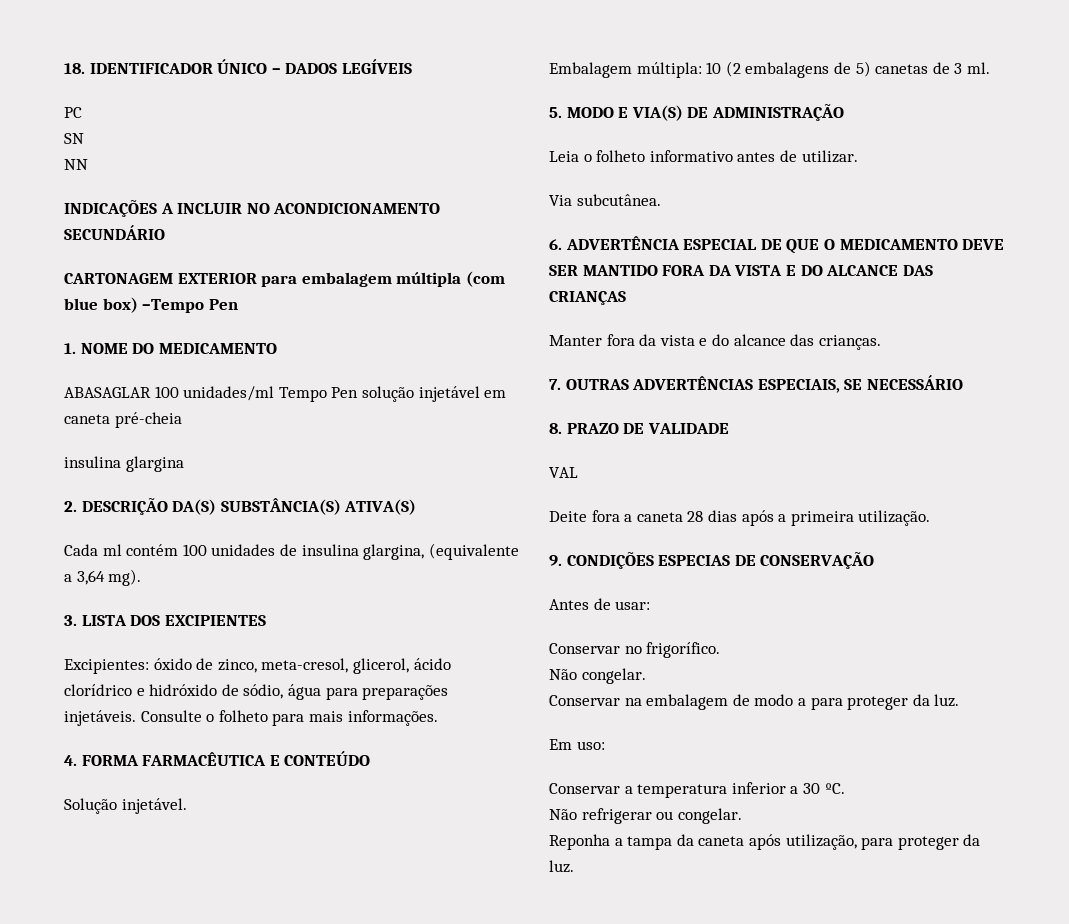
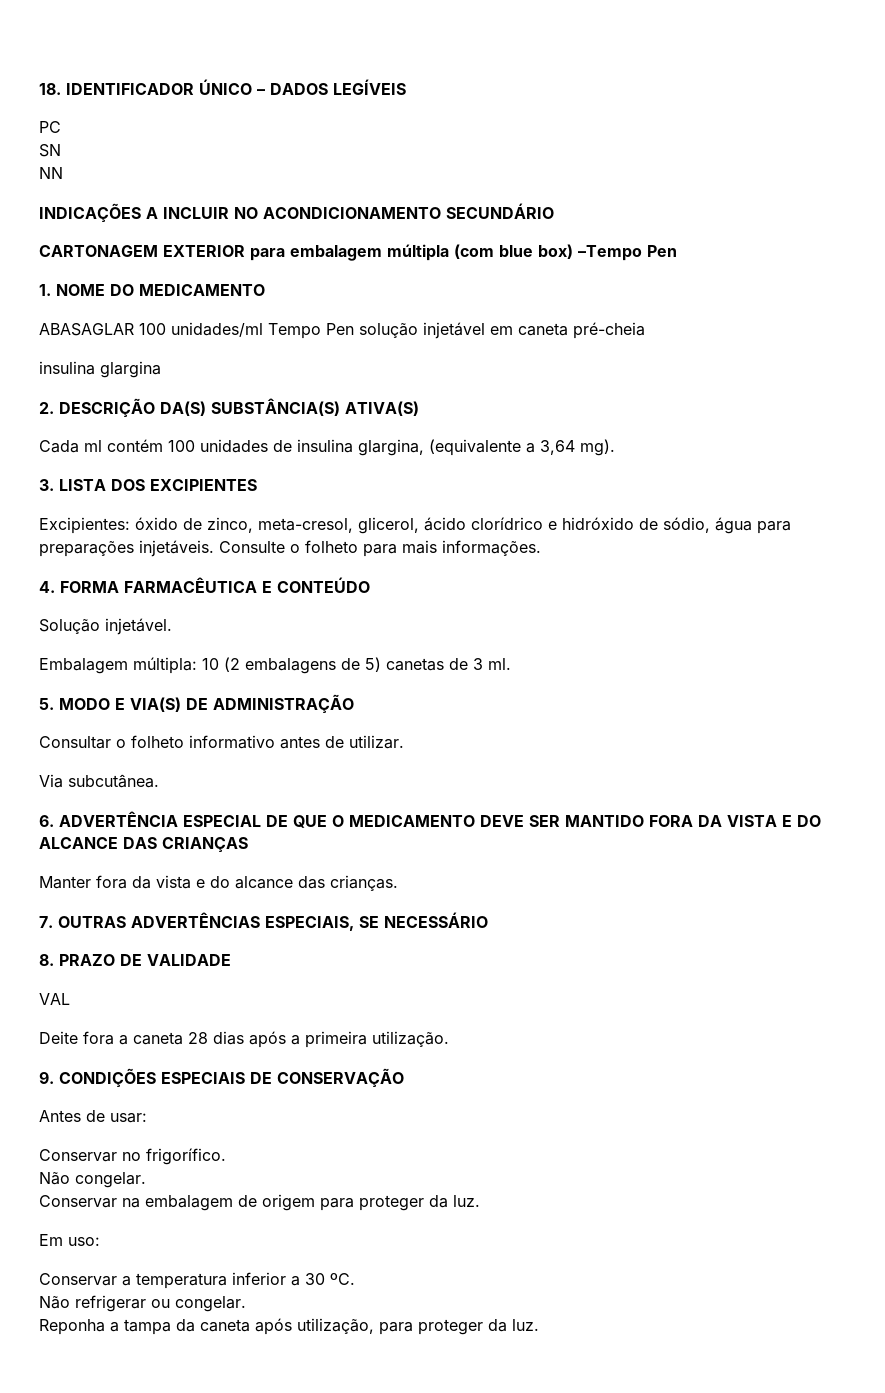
[549,151,579,162] Leia -> [39,736,111,749] Consultar
[658,555,731,566] ESPECIAS -> [161,1072,245,1084] ESPECIAIS
[754,694,806,706] modo a -> [262,1194,315,1211] origem

